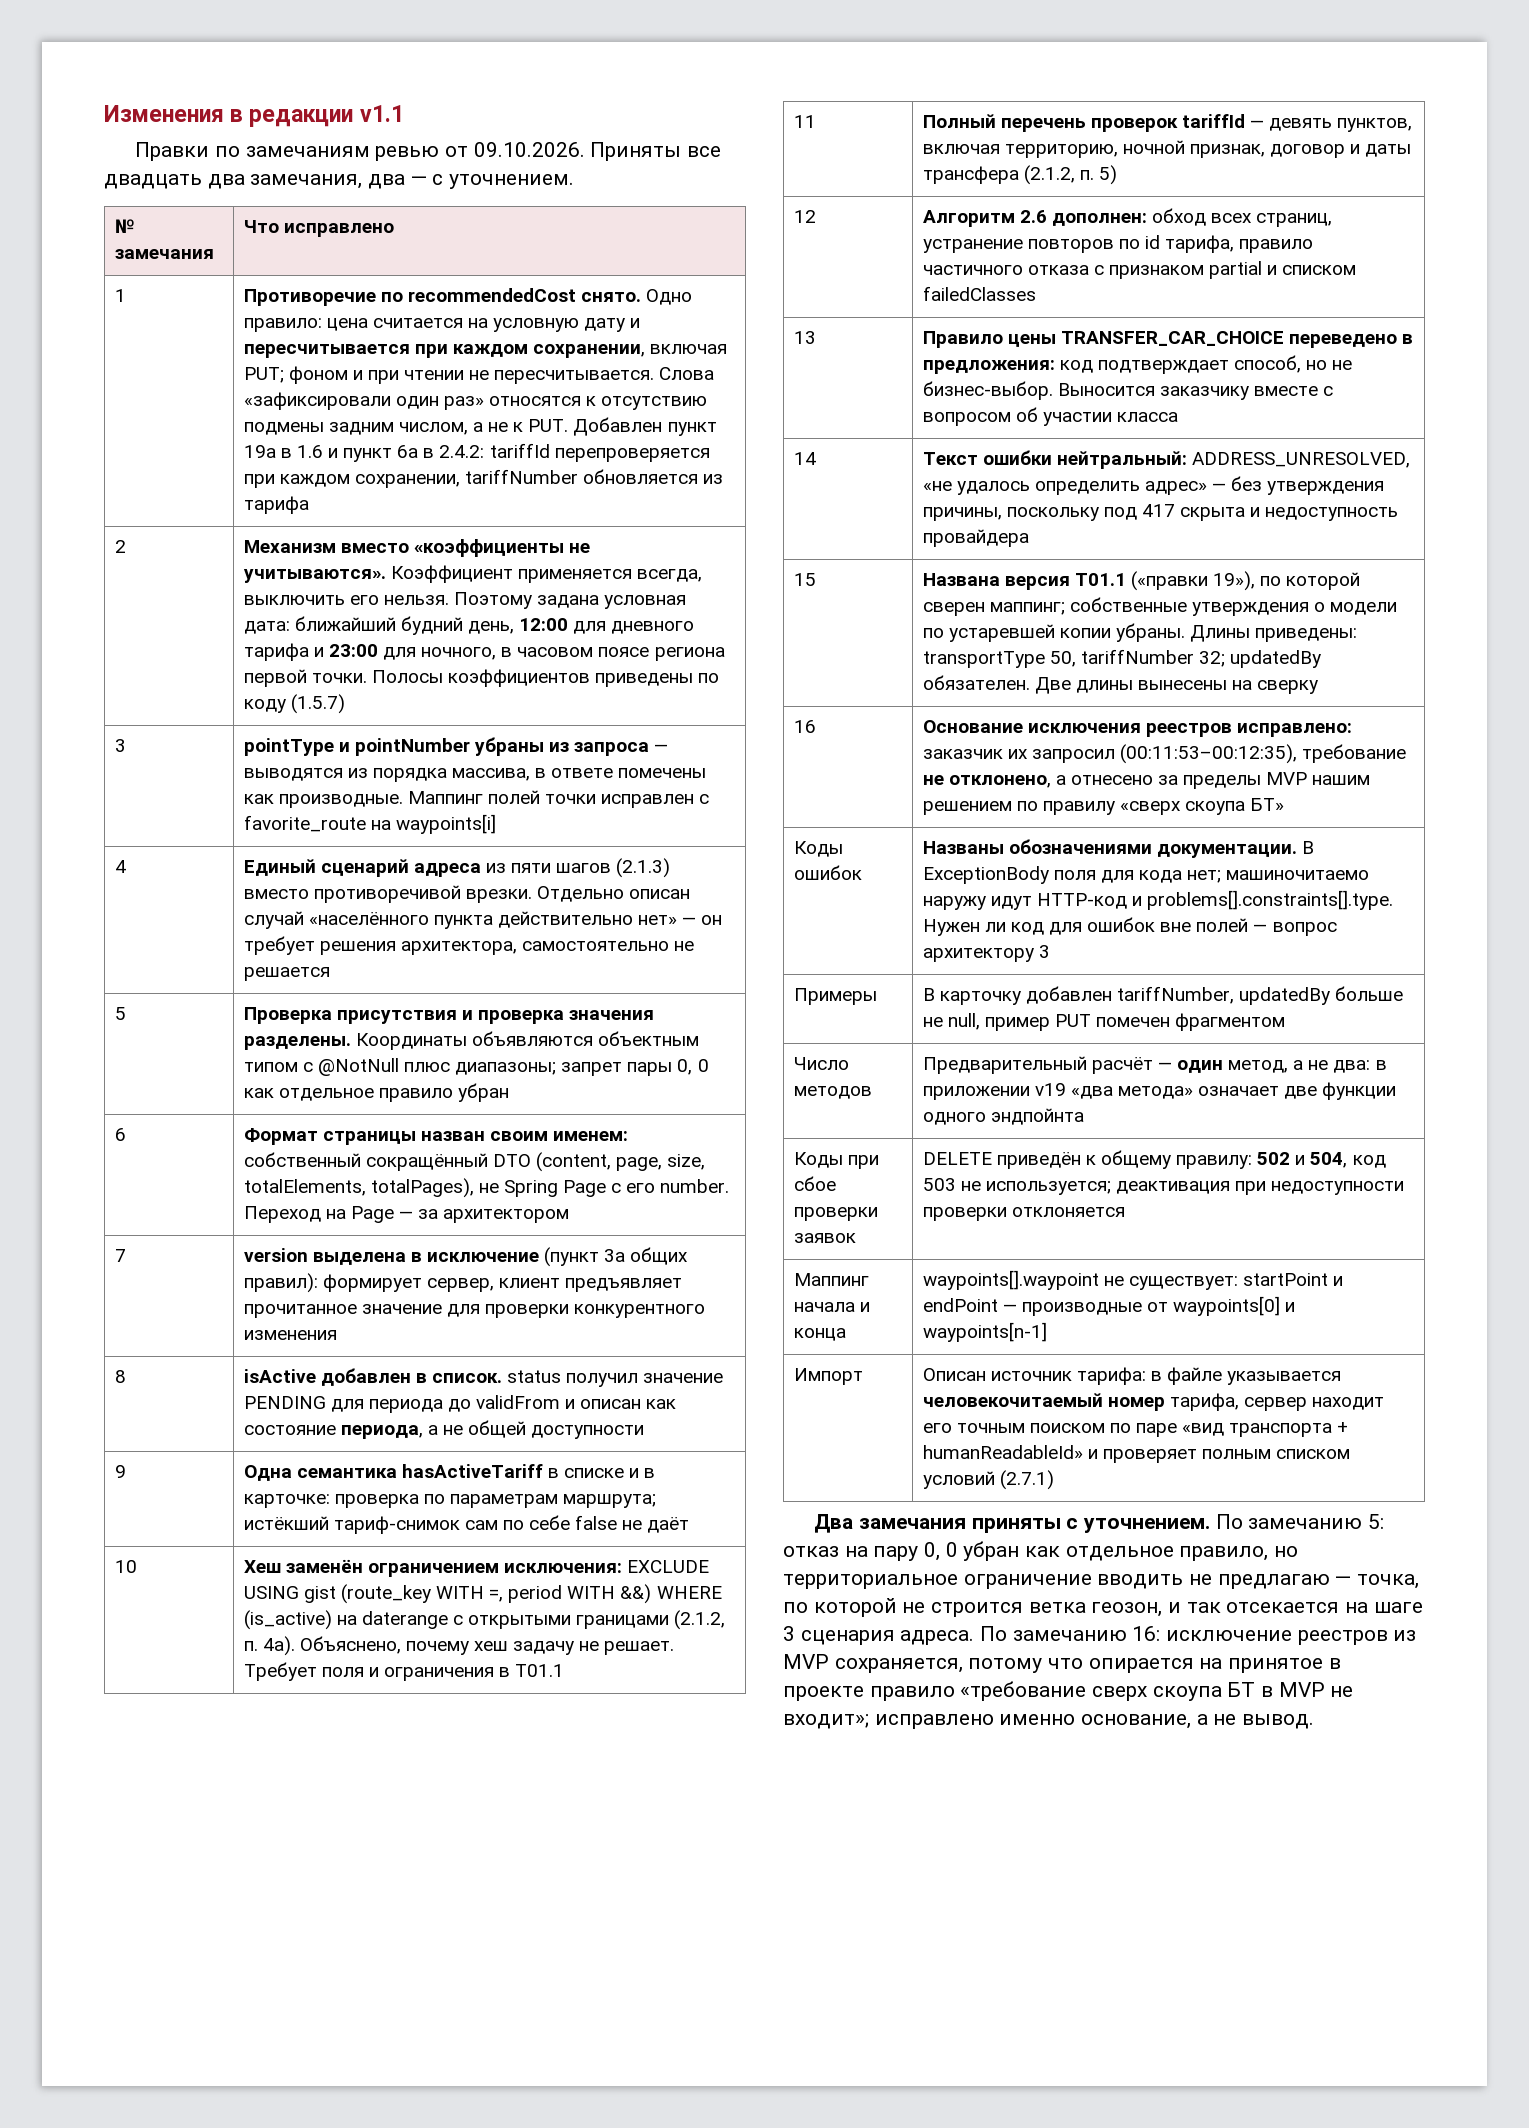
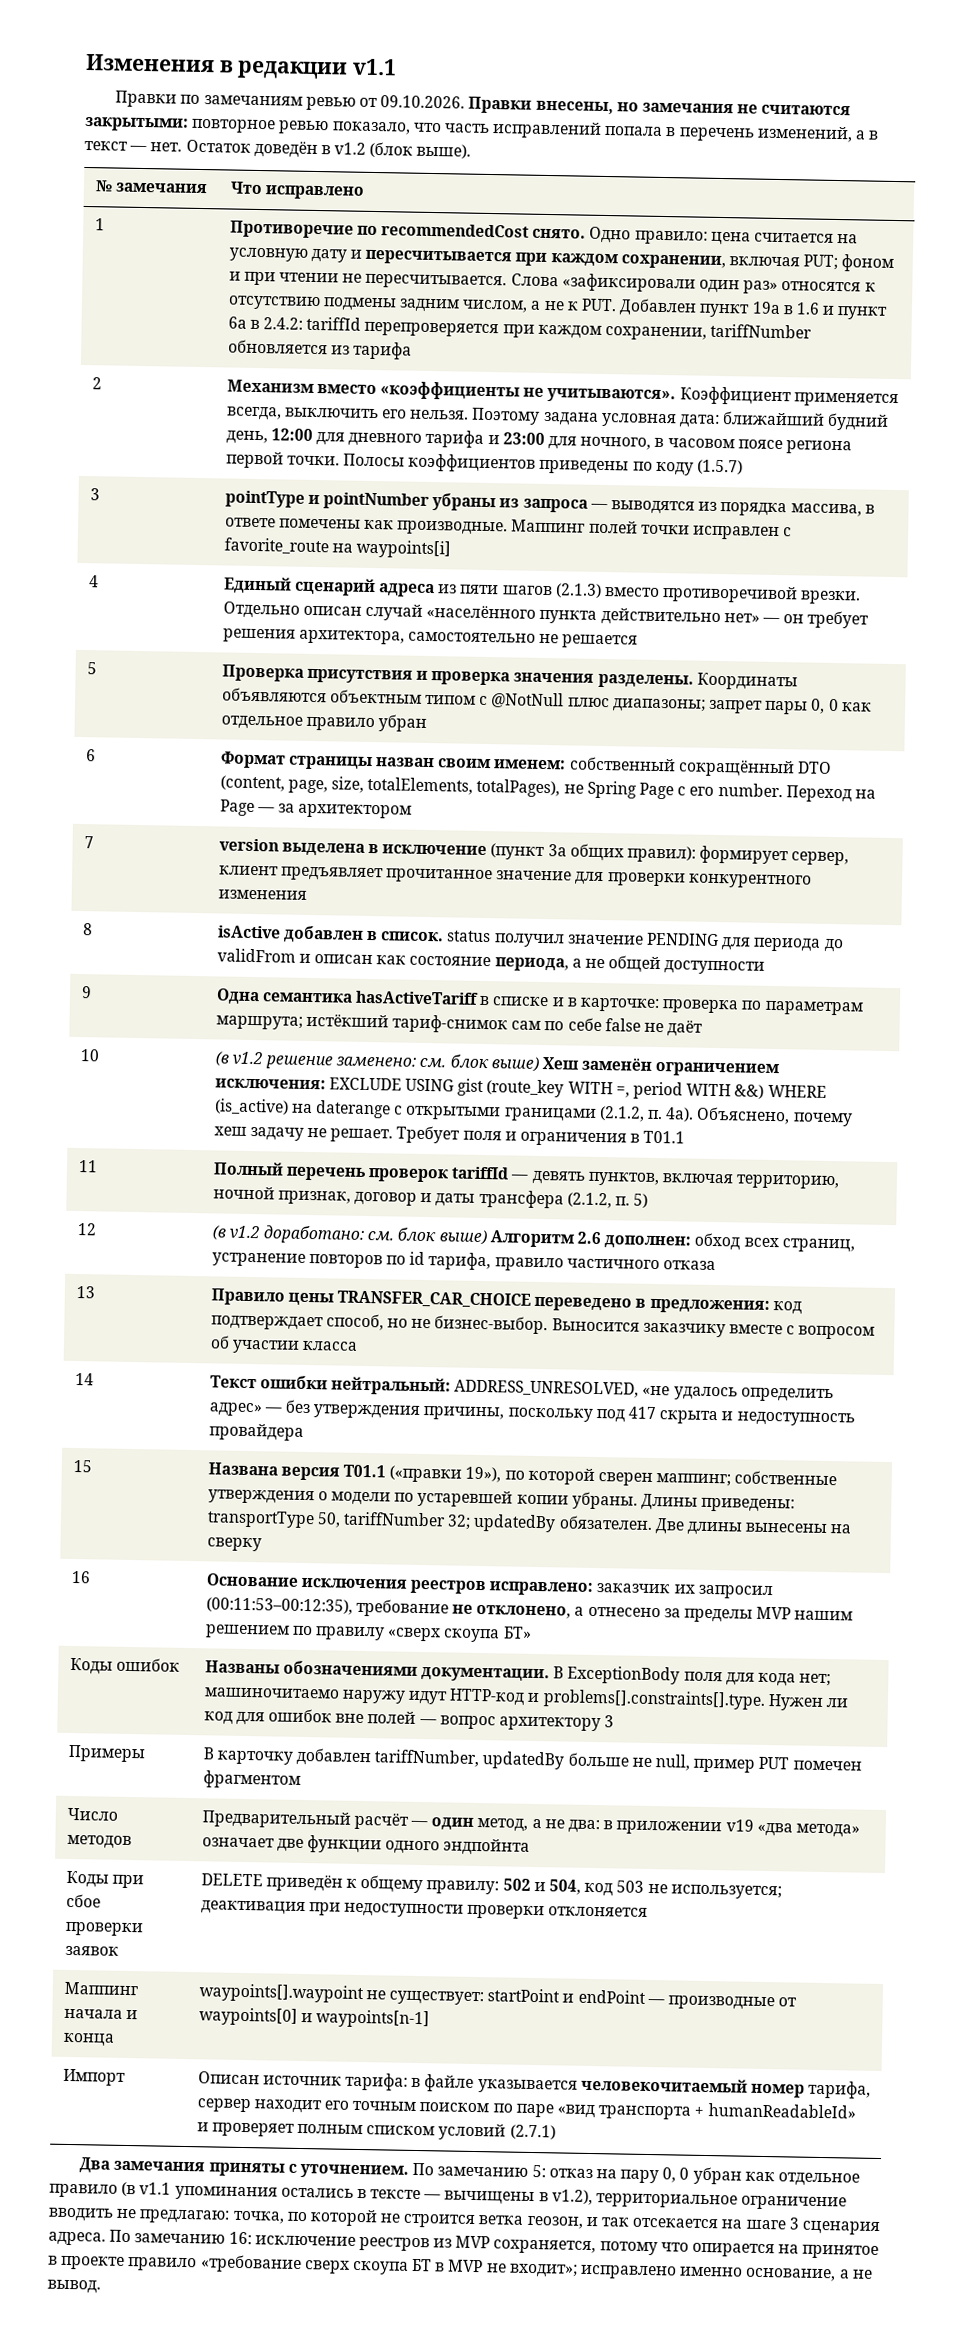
[590,142,722,161] [104,174,575,189] Приняты все двадцать два замечания, два — с уточнением. -> [468,96,852,116] [84,116,880,143] [84,139,472,159] Правки внесены, но замечания не считаются закрытыми: повторное ревью показало, что часть исправлений попала в перечень изменений, а в текст — нет. Остаток доведён в v1.2 (блок выше).
(137, 1566) none -> [214,1051,540,1072] (в v1.2 решение заменено: см. блок выше)
(816, 216) none -> [211,1225,488,1246] (в v1.2 доработано: см. блок выше)
[1093,261,1357,279] [922,286,1036,301] с признаком partial и списком failedClasses -> (716, 1265) none
[1179,1546,1299,1561] правило, но -> [49,2181,593,2206] правило (в v1.1 упоминания остались в тексте — вычищены в v1.2),
[1217,1574,1352,1589] предлагаю — -> [139,2209,231,2224] предлагаю:

